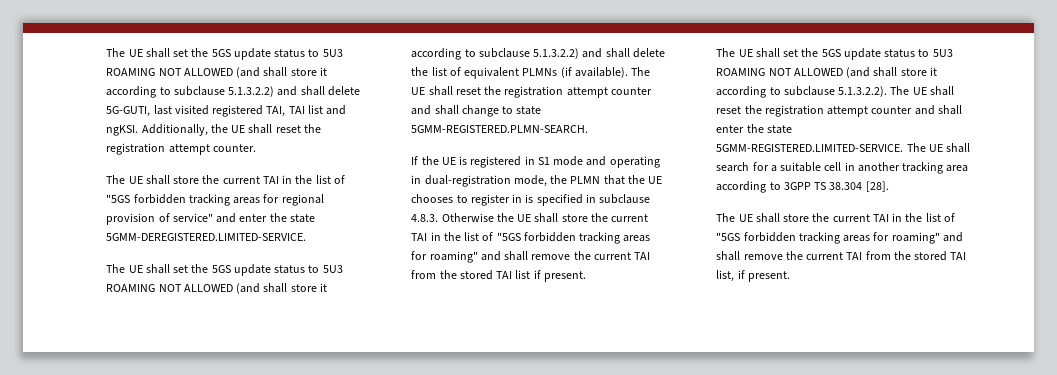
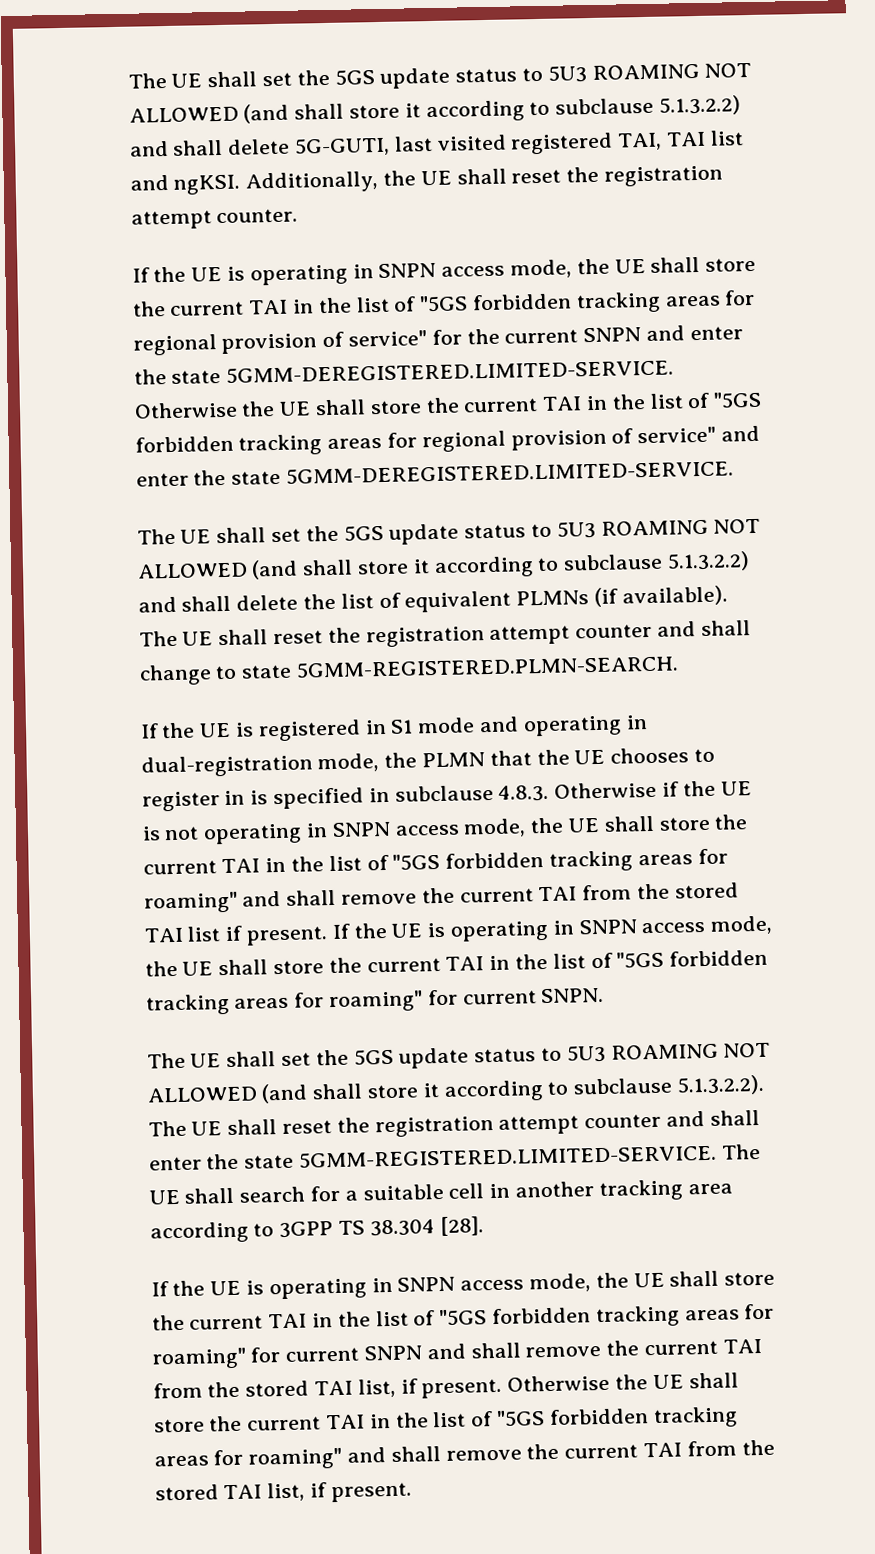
[106,175,126,184] The -> [131,256,757,286] [131,289,756,317] [132,325,743,356] [133,359,675,385] [133,400,276,419] If the UE is operating in SNPN access mode, the UE shall store the current TAI in the list of "5GS forbidden tracking areas for regional provision of service" for the current SNPN and enter the state 5GMM-DEREGISTERED.LIMITED-SERVICE. Otherwise the
(494, 217) none -> [661,780,752,797] [141,818,527,845] if the UE is not operating in SNPN access mode,
(586, 276) none -> [331,915,774,942] [144,949,769,977] [145,987,605,1016] If the UE is operating in SNPN access mode, the UE shall store the current TAI in the list of "5GS forbidden tracking areas for roaming" for current SNPN.
[716,213,736,222] The -> [150,1270,776,1300] [151,1303,775,1331] [151,1338,762,1370] [152,1374,648,1399] If the UE is operating in SNPN access mode, the UE shall store the current TAI in the list of "5GS forbidden tracking areas for roaming" for current SNPN and shall remove the current TAI from the stored TAI list, if present. Otherwise the

